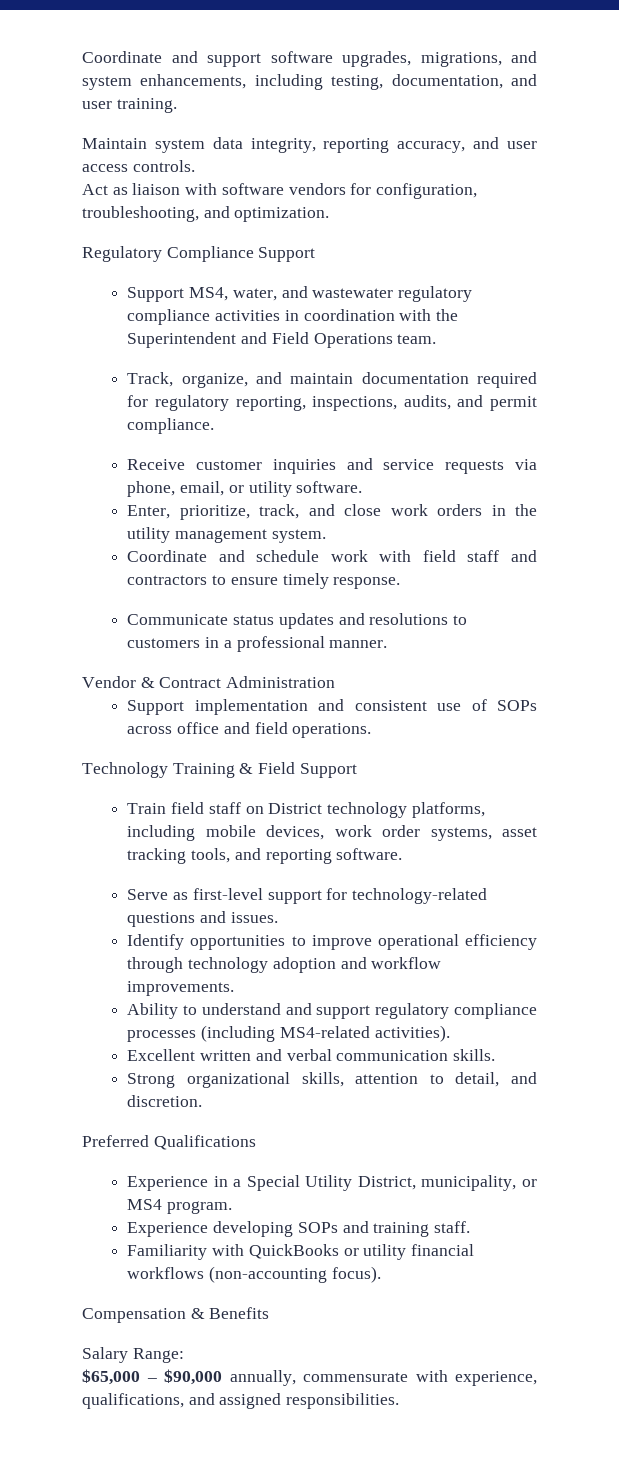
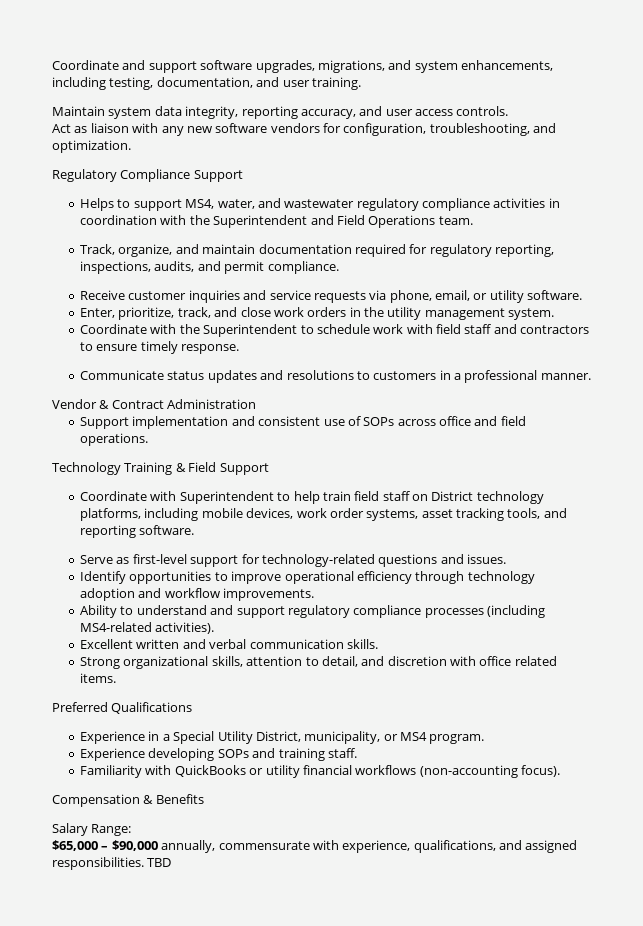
(218, 189) none -> [161,126,212,136] any new
[127,287,185,302] Support -> [80,198,182,211] Helps to support
[218,550,245,562] and -> [150,324,314,337] with the Superintendent to
[127,803,167,814] Train -> [80,491,351,504] Coordinate with Superintendent to help train
[127,1095,203,1107] discretion. -> [387,656,557,666] [80,673,117,683] discretion with office related items.
(400, 1401) none -> [147,858,172,867] TBD

